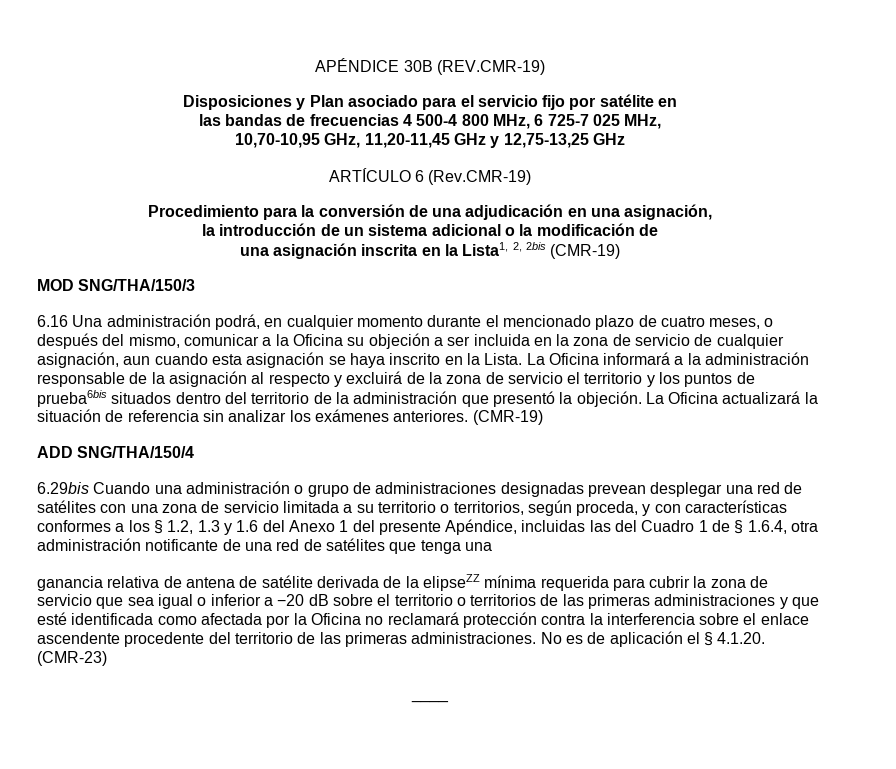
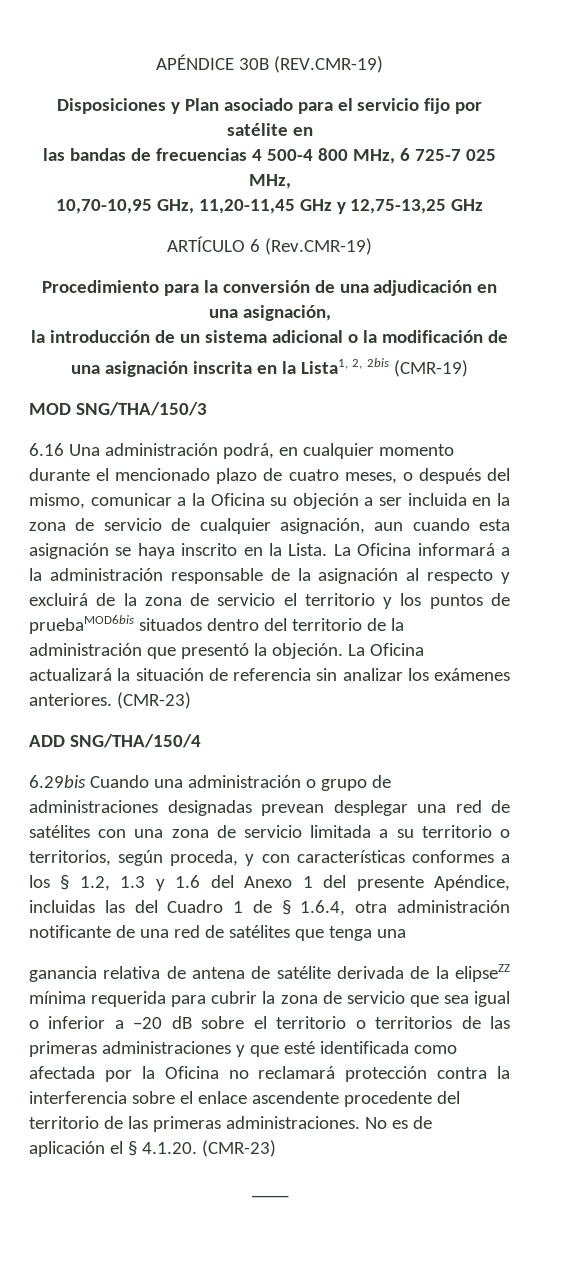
[37,390,107,407] prueba6bis -> [29,615,134,634] pruebaMOD6bis
[472,410,543,425] (CMR-19) -> [116,692,191,709] (CMR-23)

